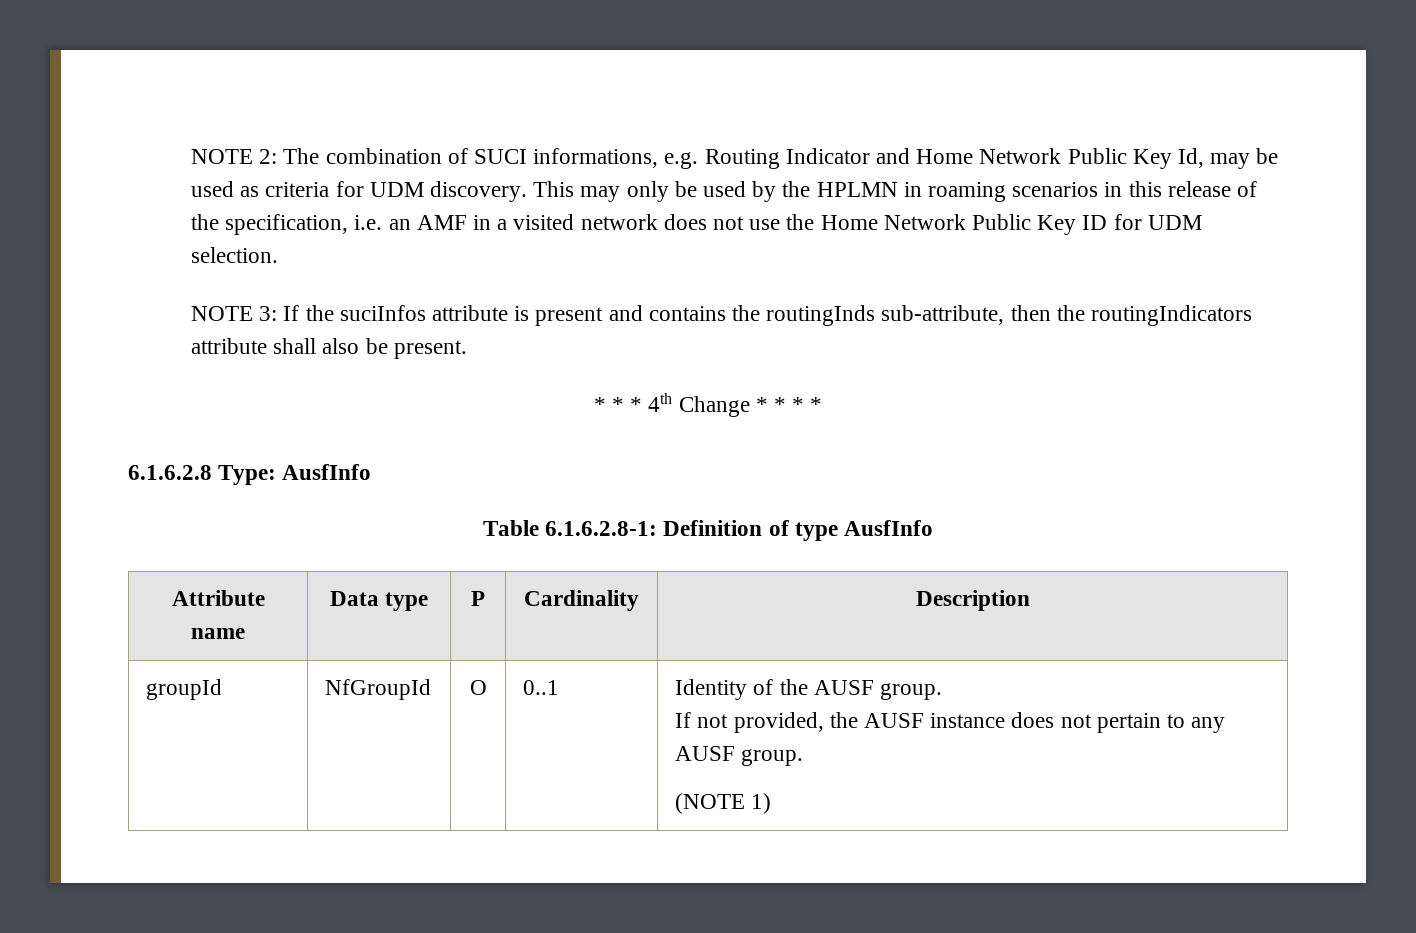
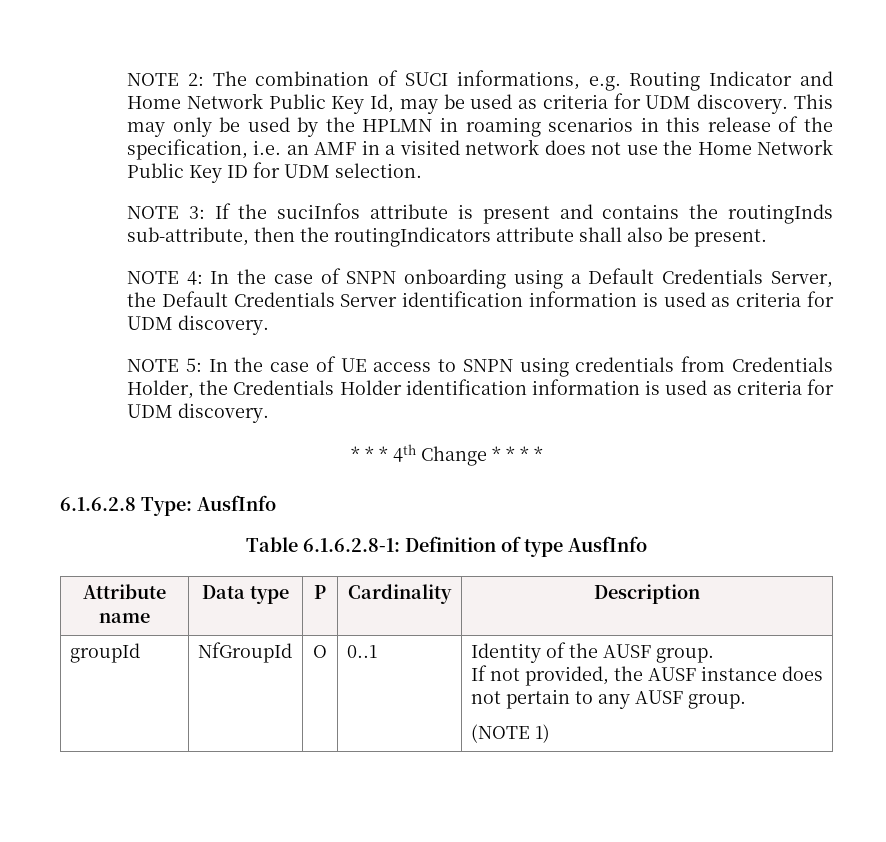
(467, 349) none -> [126,268,833,289] [126,291,835,307] [126,315,269,335] [126,356,834,377] [126,379,834,399] [126,403,269,423] // NOTE 4: In the case of SNPN onboarding using a Default Credentials Server, the Default Credentials Server identification information is used as criteria for UDM discovery. // NOTE 5: In the case of UE access to SNPN using credentials from Credentials Holder, the Credentials Holder identification information is used as criteria for UDM discovery.

